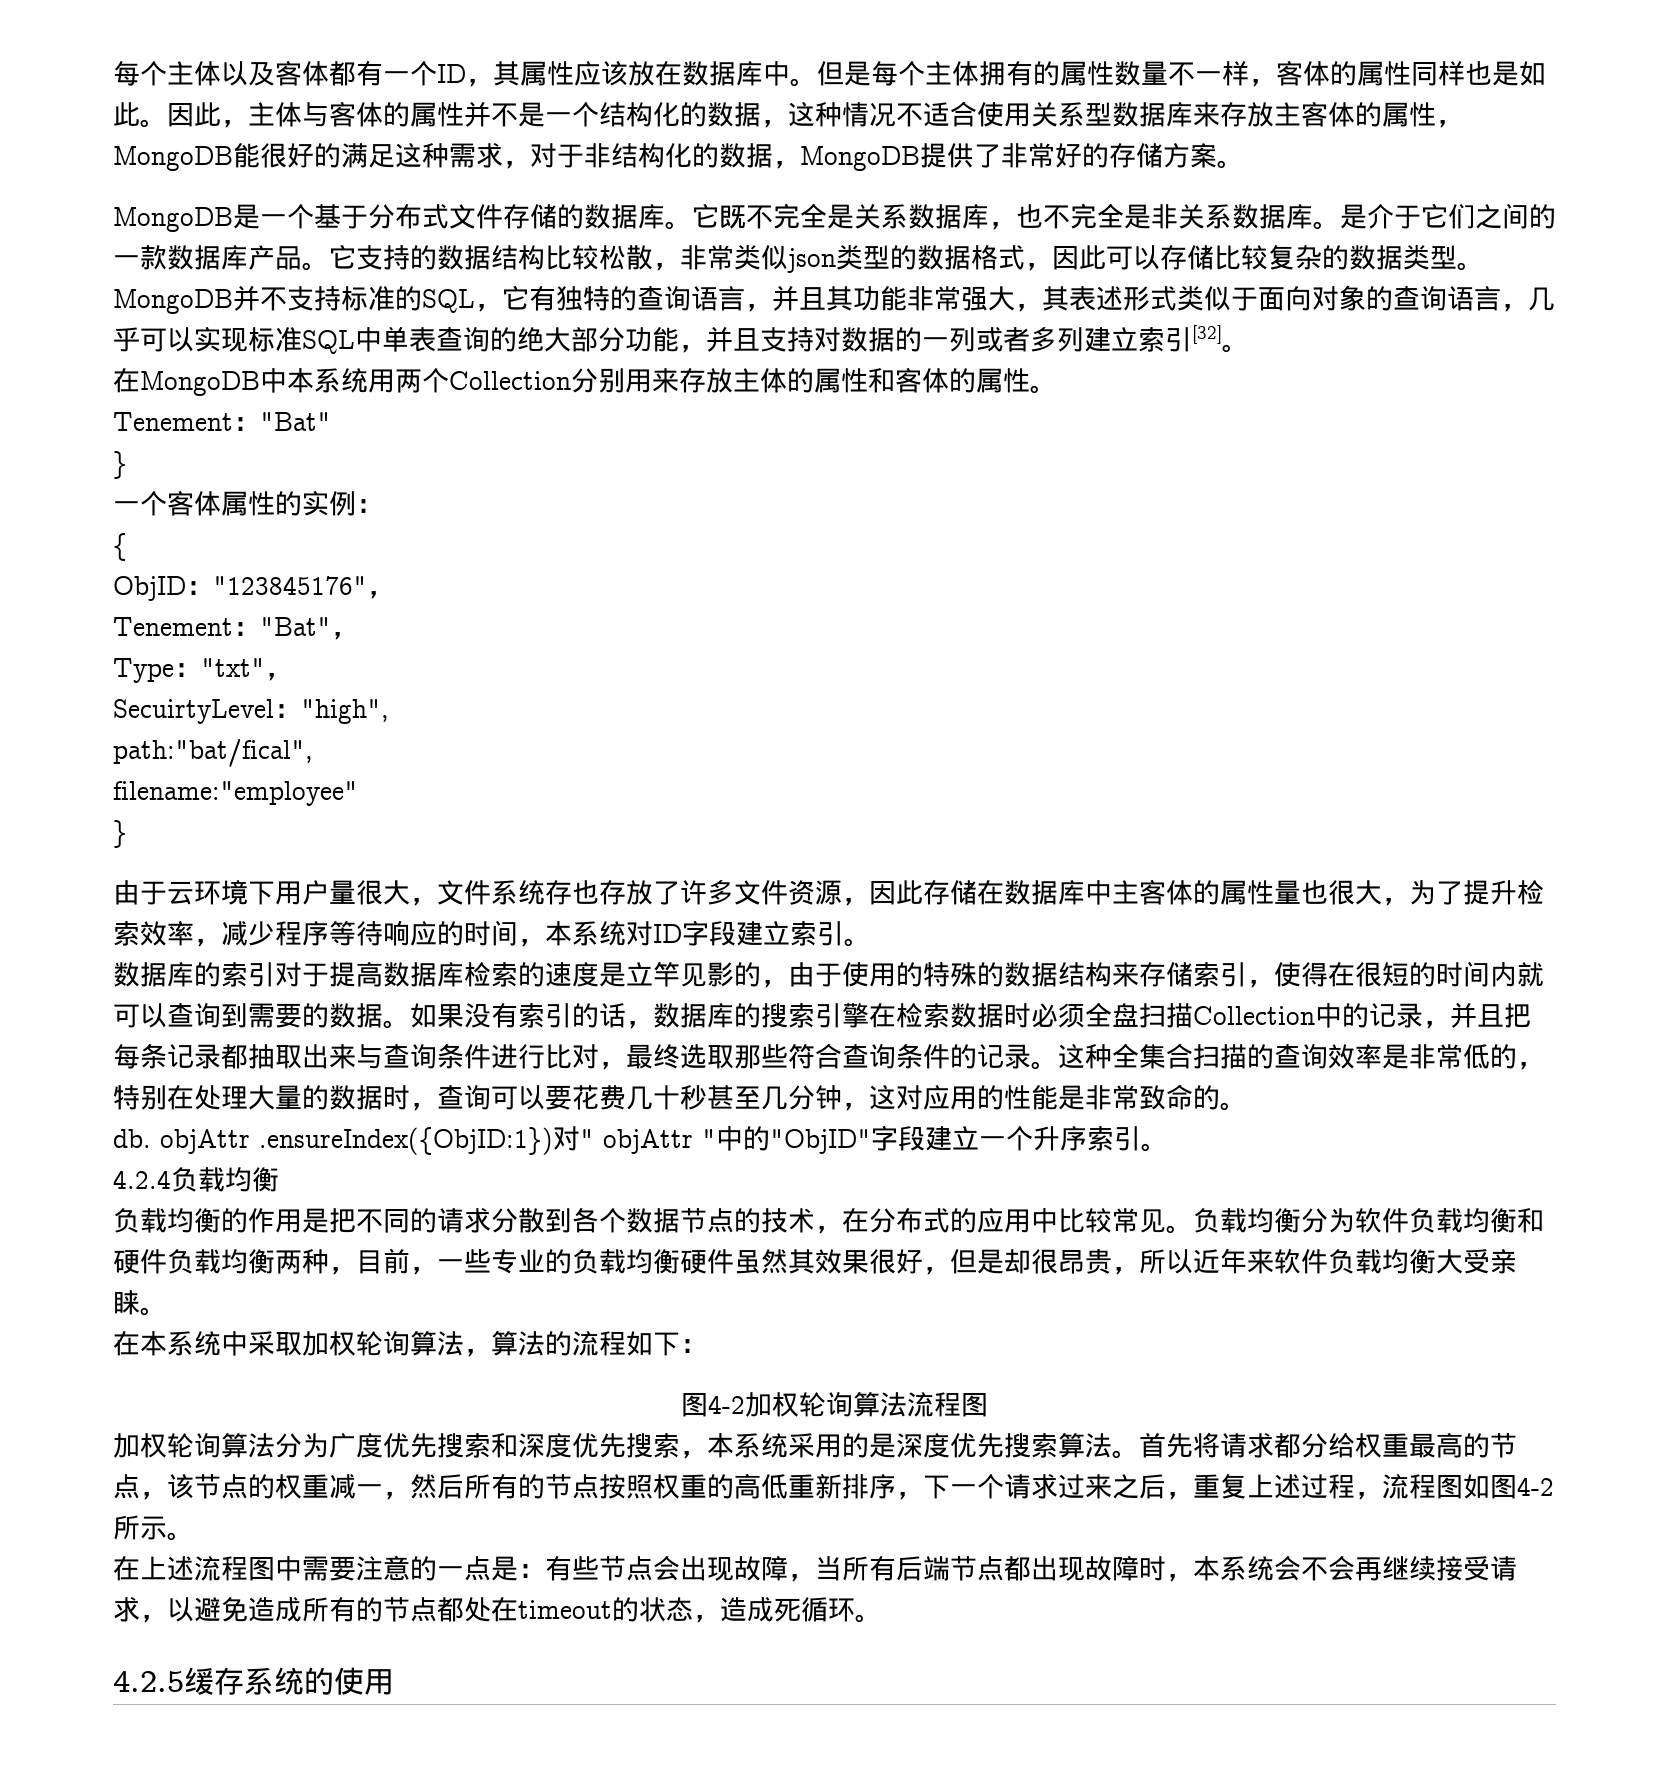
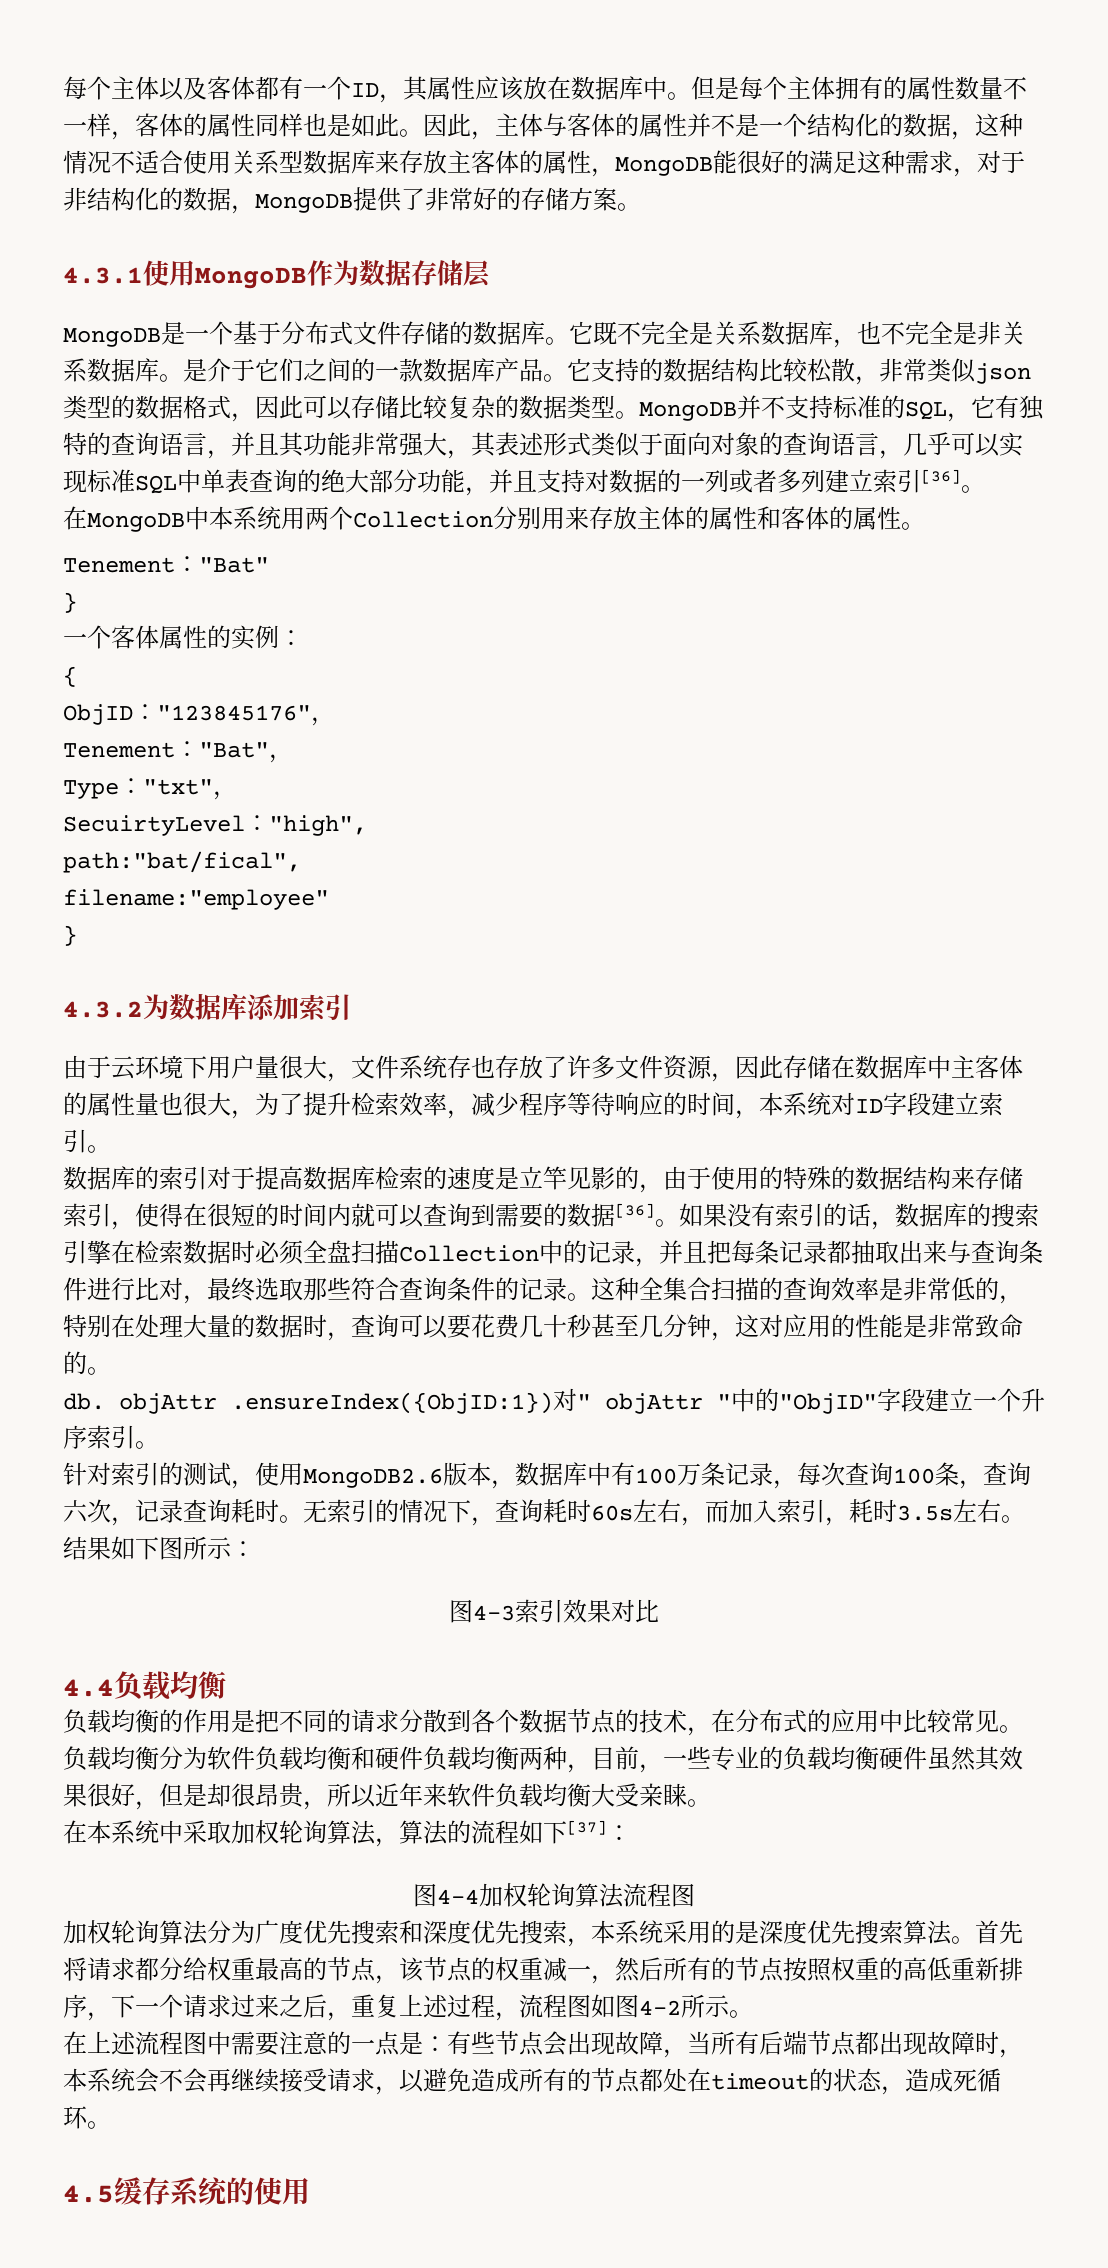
(1244, 164) none -> [63,259,490,289] // 4.3.1使用MongoDB作为数据存储层
[1192,325,1222,344] [32] -> [921,469,961,484] [36]
(127, 834) none -> [63,993,351,1021] // 4.3.2为数据库添加索引
(383, 1015) none -> [615,1203,655,1218] [36]
[113,1170,171,1189] 4.2.4 -> [63,1462,1031,1489] [63,1499,1025,1526] [63,1536,255,1560] [449,1599,659,1623] [63,1679,114,1697] 针对索引的测试，使用MongoDB2.6版本，数据库中有100万条记录，每次查询100条，查询六次，记录查询耗时。无索引的情况下，查询耗时60s左右，而加入索引，耗时3.5s左右。结果如下图所示： // 图4-3索引效果对比 // 4.4
[680,1339,707,1353] [681,1393,745,1417] ： // 图4-2 -> [567,1820,631,1841] [413,1883,479,1907] [37]： // 图4-4
[113,1671,184,1692] 4.2.5 -> [63,2185,114,2203] 4.5

